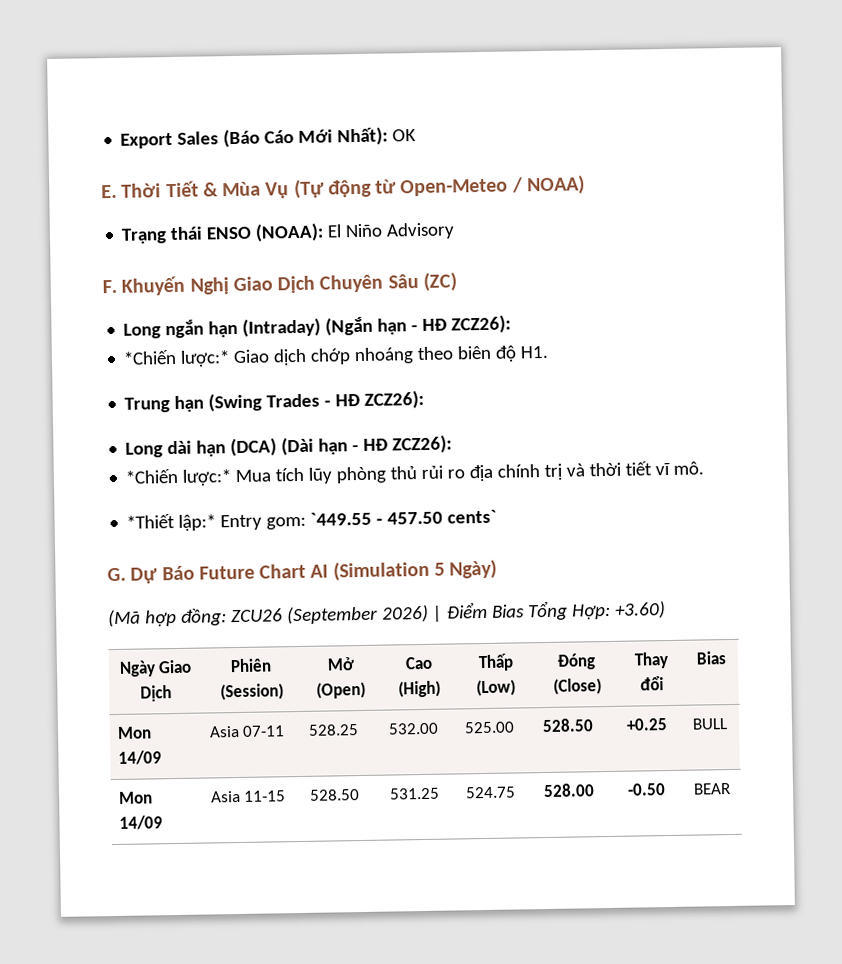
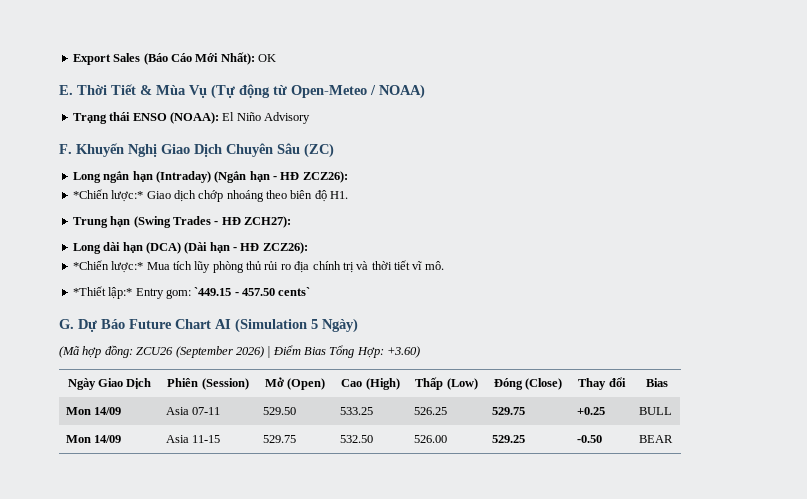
[364,389,425,409] ZCZ26): -> [244,216,291,228] ZCH27):
[310,511,373,526] `449.55 -> [194,287,232,296] `449.15
[308,724,360,736] [388,722,440,735] [464,721,516,734] [542,718,595,733] 528.25 | 532.00 | 525.00 | 528.50 -> [262,407,296,415] [339,407,373,415] [413,407,447,415] [491,407,525,415] 529.50 | 533.25 | 526.25 | 529.75
[309,789,361,801] [389,787,441,800] [465,786,517,799] [543,783,596,798] 528.50 | 531.25 | 524.75 | 528.00 -> [262,435,296,443] [339,435,373,443] [413,435,447,443] [491,435,525,443] 529.75 | 532.50 | 526.00 | 529.25

